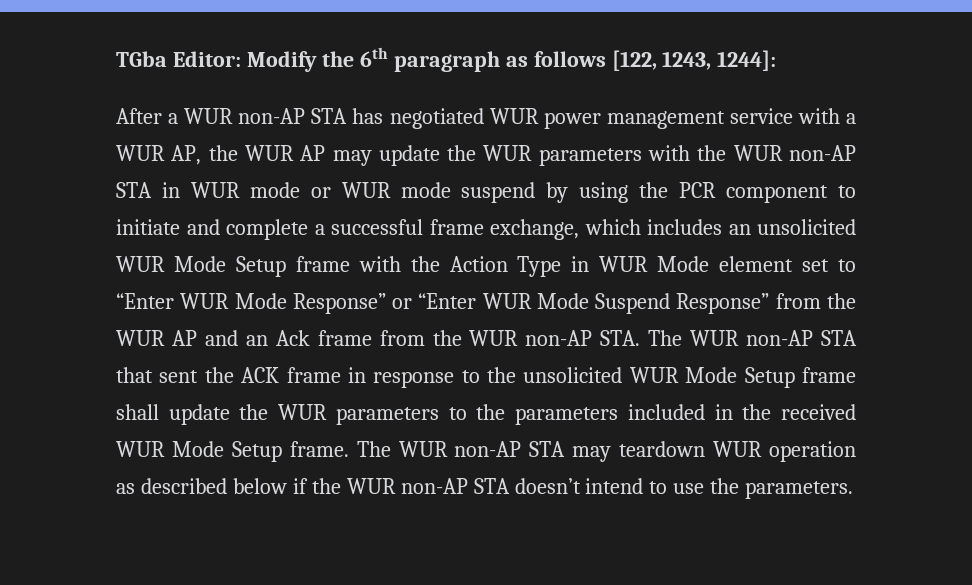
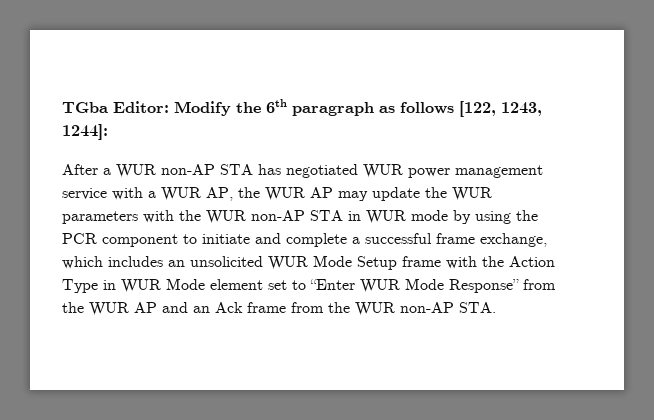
[310,182,536,203] or WUR mode suspend -> (448, 215) none
[392,293,770,314] or “Enter WUR Mode Suspend Response” -> (519, 286) none
[648,330,858,346] [116,367,856,388] [116,404,857,425] [116,441,856,462] [116,478,854,499] The WUR non-AP STA that sent the ACK frame in response to the unsolicited WUR Mode Setup frame shall update the WUR parameters to the parameters included in the received WUR Mode Setup frame. The WUR non-AP STA may teardown WUR operation as described below if the WUR non-AP STA doesn’t intend to use the parameters. -> (496, 307) none

